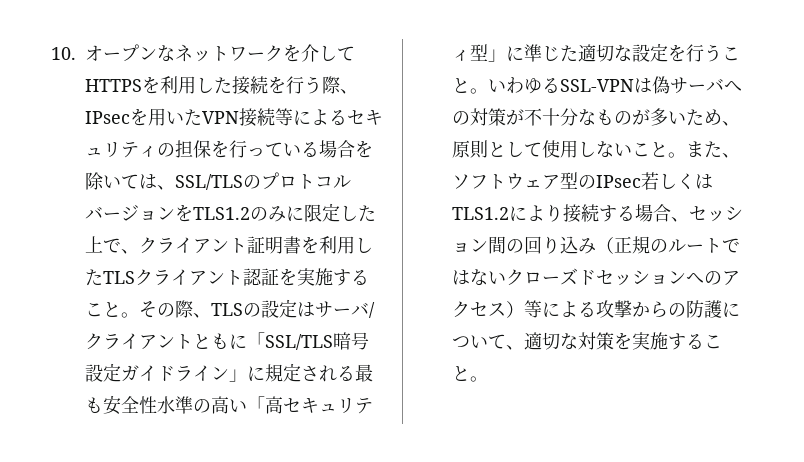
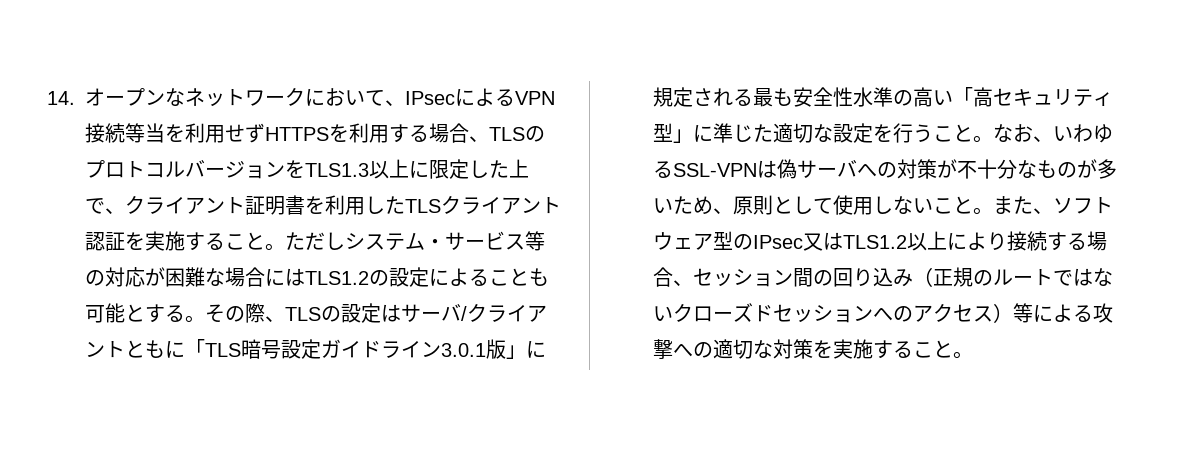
[51,47,76,60] 10. -> [47,91,75,105] 14.
[283,44,355,62] [85,76,358,95] [85,108,383,127] [85,140,373,158] [85,172,243,190] を介してHTTPSを利用した接続を行う際、IPsecを用いたVPN接続等によるセキュリティの担保を行っている場合を除いては、SSL/TLS -> [305,88,555,106] [85,123,525,143] において、IPsecによるVPN接続等当を利用せずHTTPSを利用する場合、TLS
[193,206,286,222] TLS1.2のみ -> [305,159,409,179] TLS1.3以上
(139, 315) none -> [285,231,545,251] [85,267,549,287] [85,303,205,323] ただしシステム・サービス等の対応が困難な場合にはTLS1.2の設定によることも可能とする。
[265,334,333,350] SSL/TLS -> [205,343,241,357] TLS
(229, 373) none -> [441,339,506,359] 3.0.1版
(488, 91) none -> [993,124,1053,142] なお、
[641,172,713,190] [452,207,509,220] 若しくはTLS1.2 -> [803,231,947,251] 又はTLS1.2以上
[632,300,740,318] [452,334,524,350] からの防護について、 -> [673,342,713,358] への

